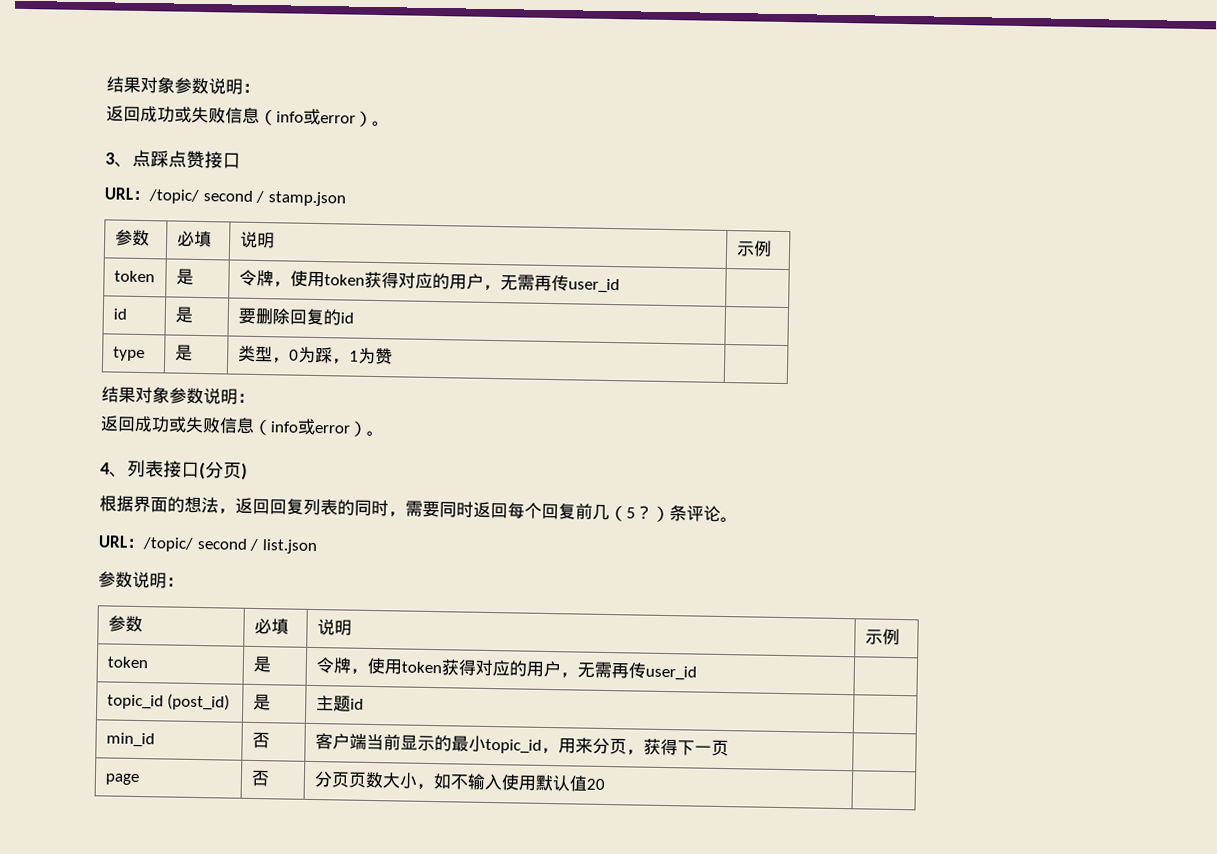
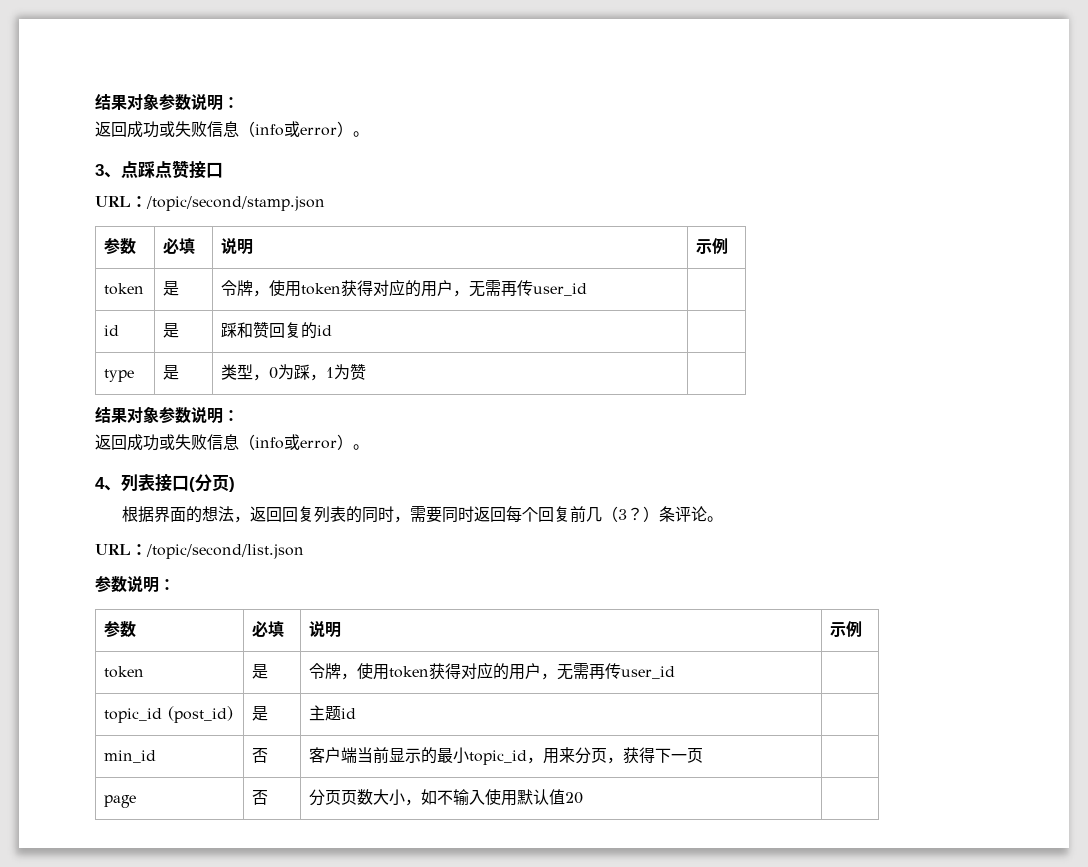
[148,189,346,207] /topic/ second / stamp.json -> [146,196,325,211] /topic/second/stamp.json
[237,307,290,325] 要删除 -> [221,322,270,338] 踩和赞
[626,507,636,519] 5 -> [618,509,628,520] 3
[142,537,318,555] /topic/ second / list.json -> [146,544,304,559] /topic/second/list.json

